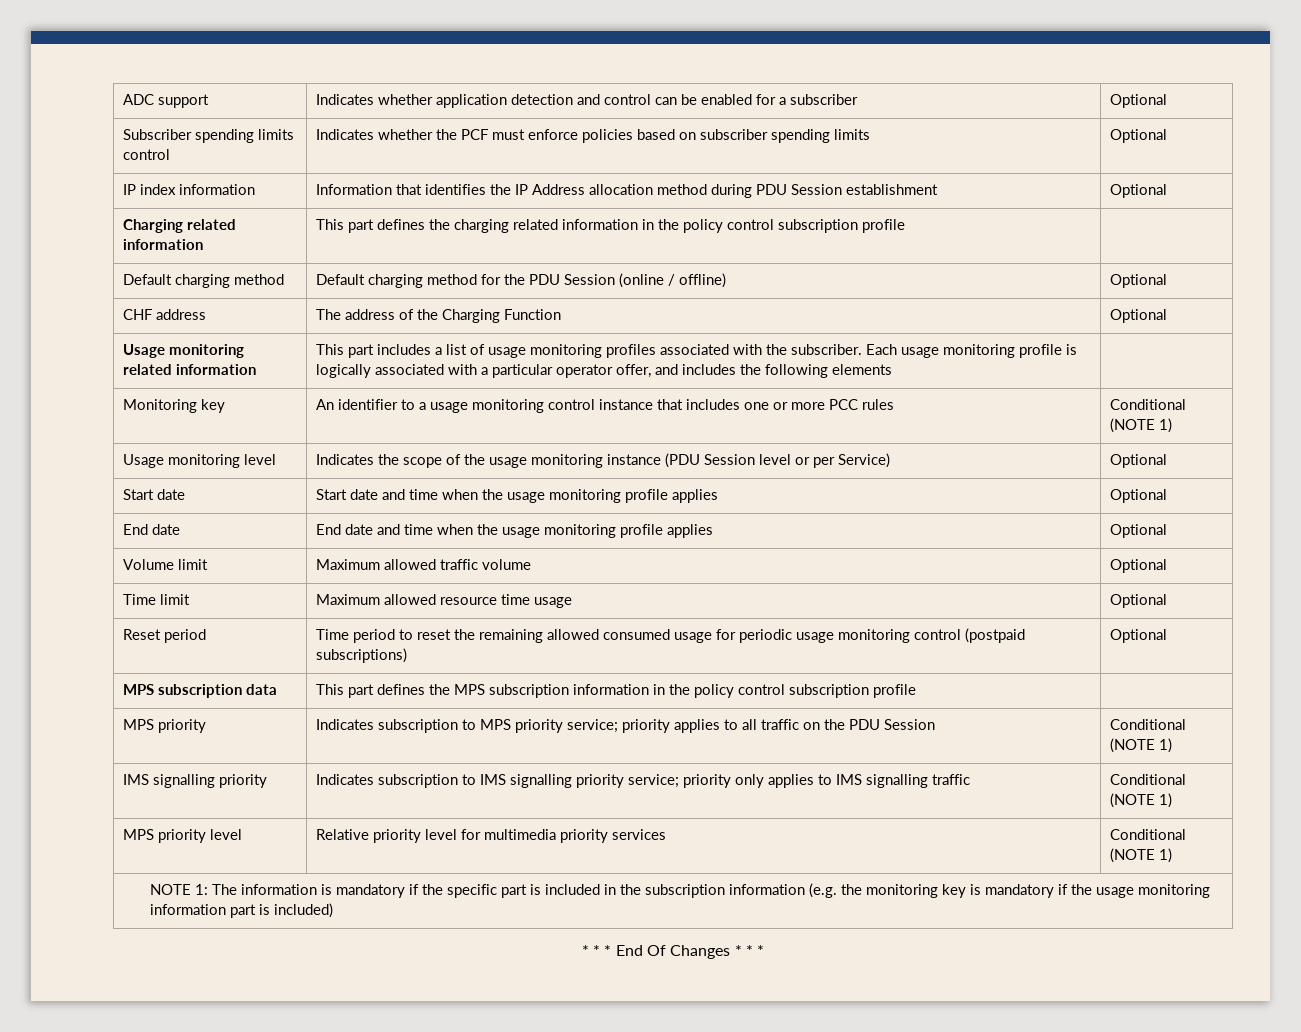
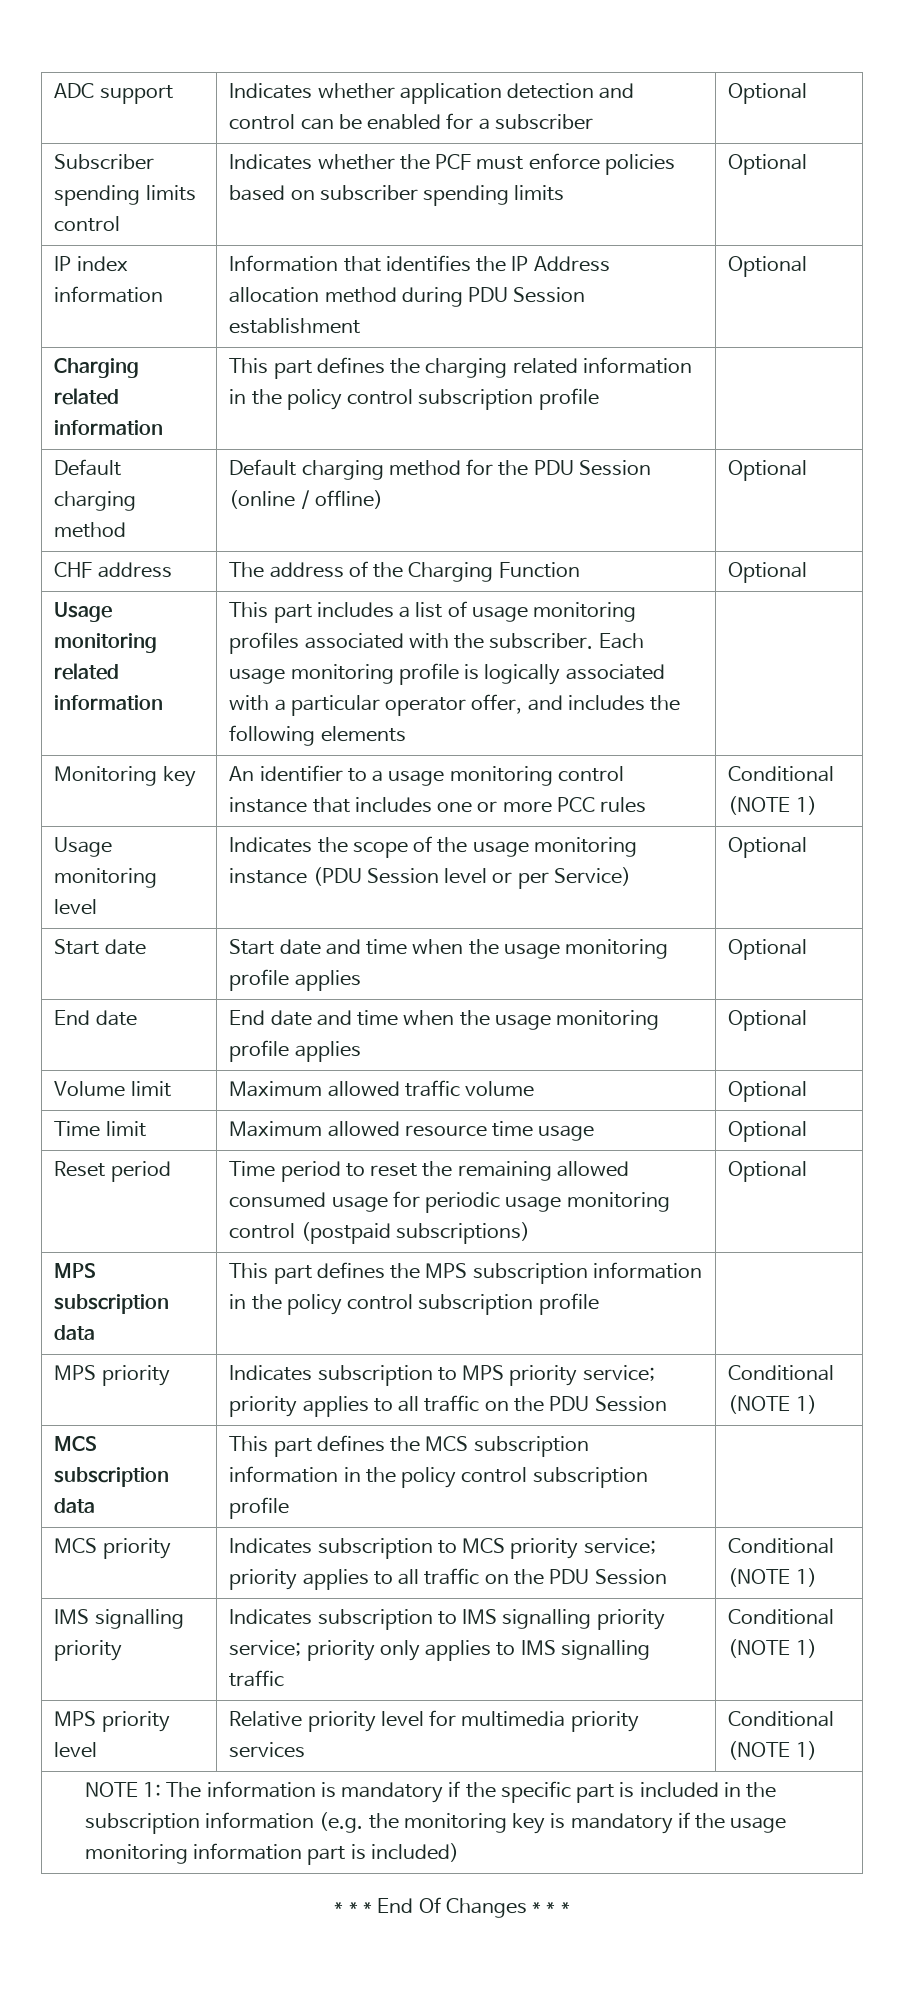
(1173, 745) none -> [54,1436,98,1451] [54,1467,170,1487] [54,1498,96,1513] [229,1435,589,1457] [229,1466,648,1488] [229,1497,290,1519] [54,1538,171,1559] [229,1538,656,1559] [229,1568,667,1590] [728,1538,835,1554] [728,1568,817,1587] // MCS subscription data | This part defines the MCS subscription information in the policy control subscription profile | // MCS priority | Indicates subscription to MCS priority service; priority applies to all traffic on the PDU Session | Conditional (NOTE 1)

